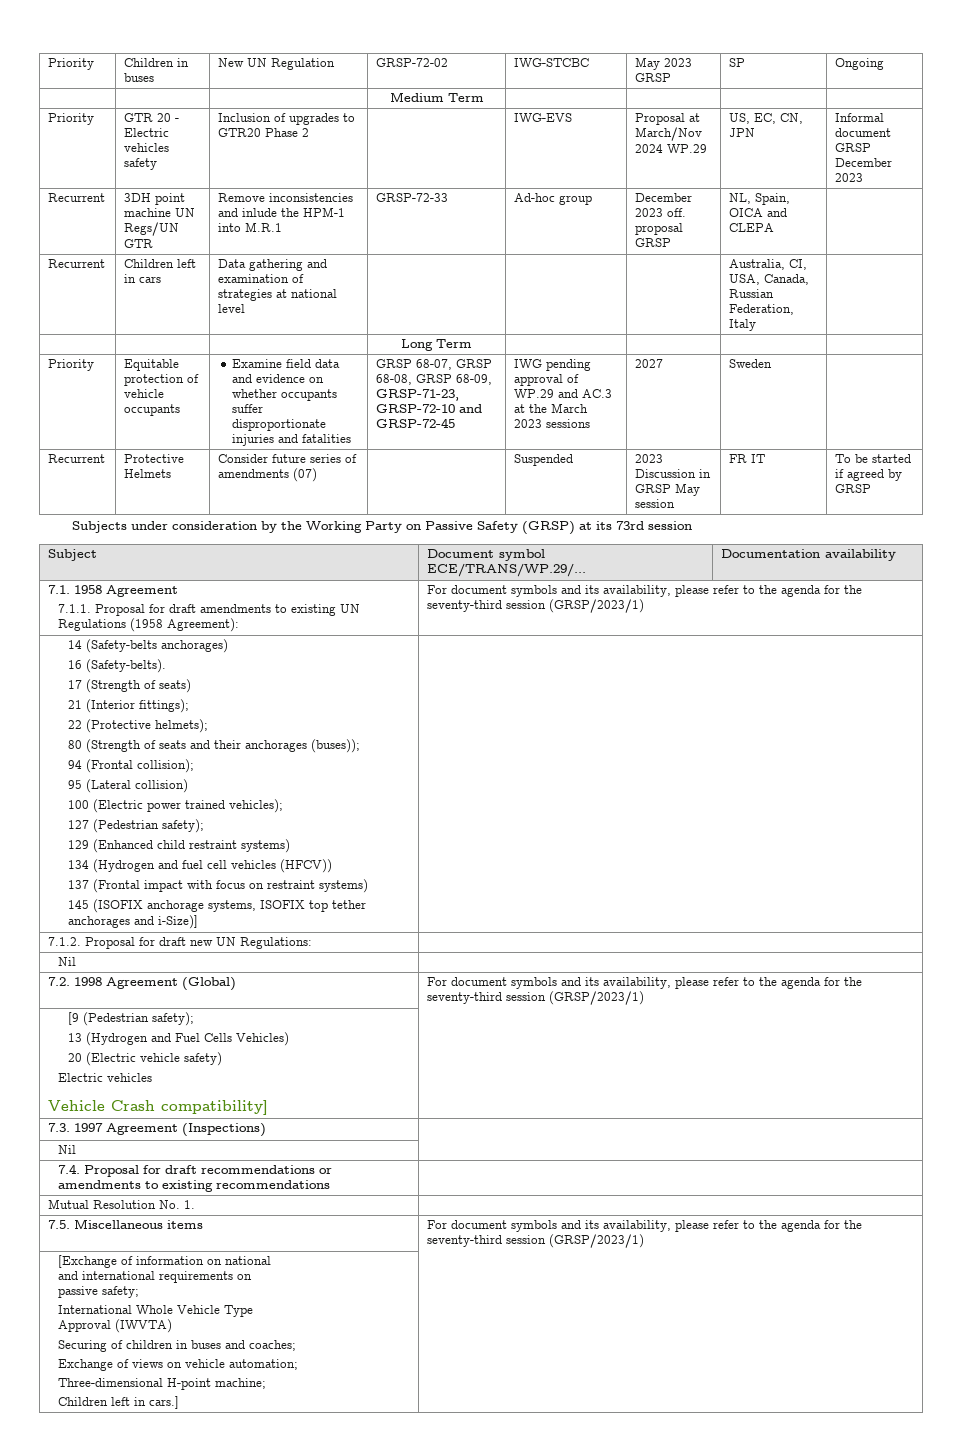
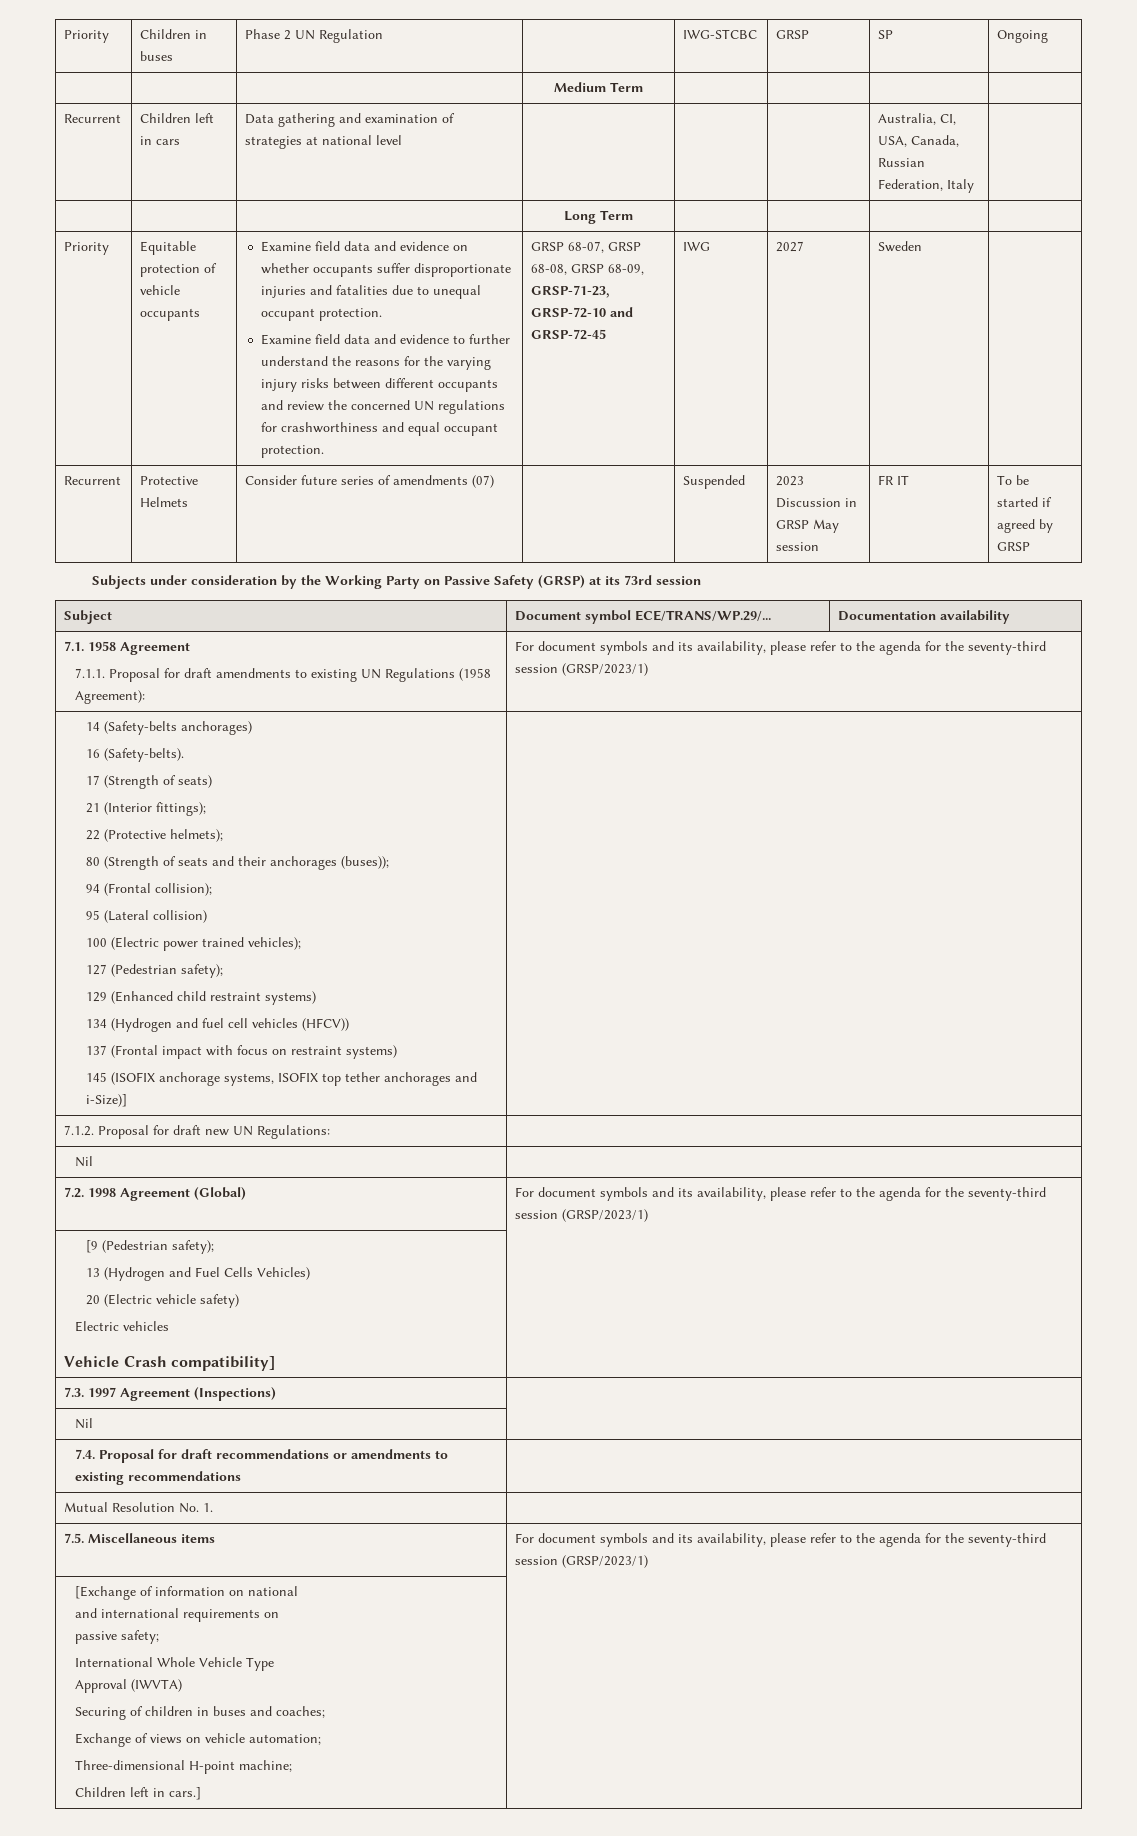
[218,58,245,67] New -> [245,29,292,40] Phase 2
[376,58,449,67] GRSP-72-02 -> (384, 36) none
[635,57,693,70] May 2023 -> (758, 34) none
[48,113,95,125] [124,113,180,122] [124,128,170,137] [124,143,170,152] [124,158,158,170] [218,113,356,125] [218,128,310,137] [514,113,573,122] [635,113,701,125] [635,127,703,141] [635,144,708,153] [729,113,804,124] [729,128,756,137] [835,113,885,122] [835,128,892,137] [835,143,872,152] [835,158,893,167] [835,173,864,182] [48,193,106,202] [124,193,186,205] [124,208,196,217] [124,222,180,236] [124,239,154,248] [218,193,354,202] [218,207,346,217] [218,222,283,232] [376,193,449,202] [514,193,593,205] [635,193,693,202] [635,208,687,217] [635,223,684,235] [635,238,672,247] [729,193,791,205] [729,208,788,217] [729,223,775,232] // Priority | GTR 20 - Electric vehicles safety | Inclusion of upgrades to GTR20 Phase 2 | | IWG-EVS | Proposal at March/Nov 2024 WP.29 | US, EC, CN, JPN | Informal document GRSP December 2023 // Recurrent | 3DH point machine UN Regs/UN GTR | Remove inconsistencies and inlude the HPM-1 into M.R.1 | GRSP-72-33 | Ad-hoc group | December 2023 off. proposal GRSP | NL, Spain, OICA and CLEPA | -> (643, 87) none
(351, 438) none -> [391,285,481,299] [260,308,382,321] [260,334,510,345] [260,356,491,370] [260,378,498,392] [260,400,505,414] [260,422,498,436] [260,445,324,458] due to unequal occupant protection. // Examine field data and evidence to further understand the reasons for the varying injury risks between different occupants and review the concerned UN regulations for crashworthiness and equal occupant protection.
[546,359,592,371] [514,374,580,386] [514,389,613,398] [514,403,589,413] [514,419,591,428] pending approval of WP.29 and AC.3 at the March 2023 sessions -> (711, 246) none

